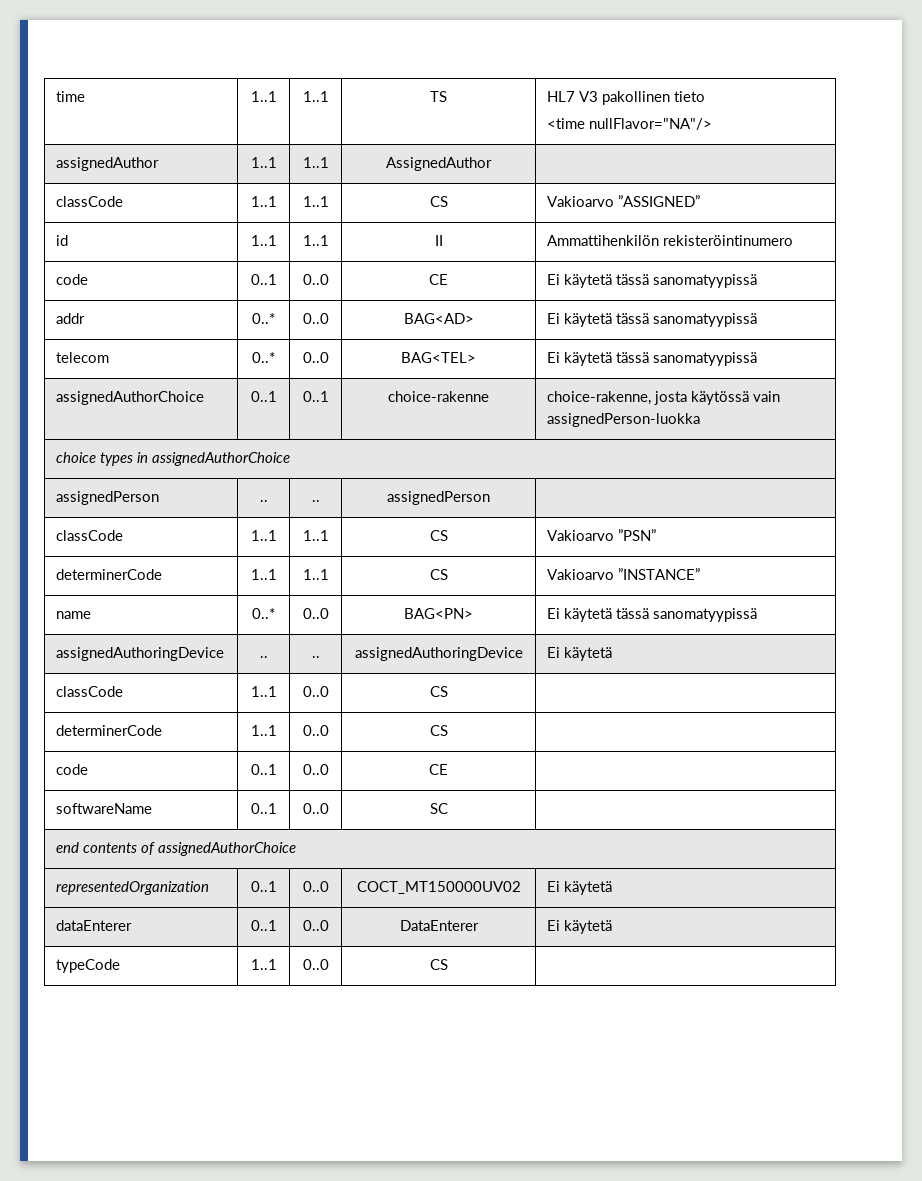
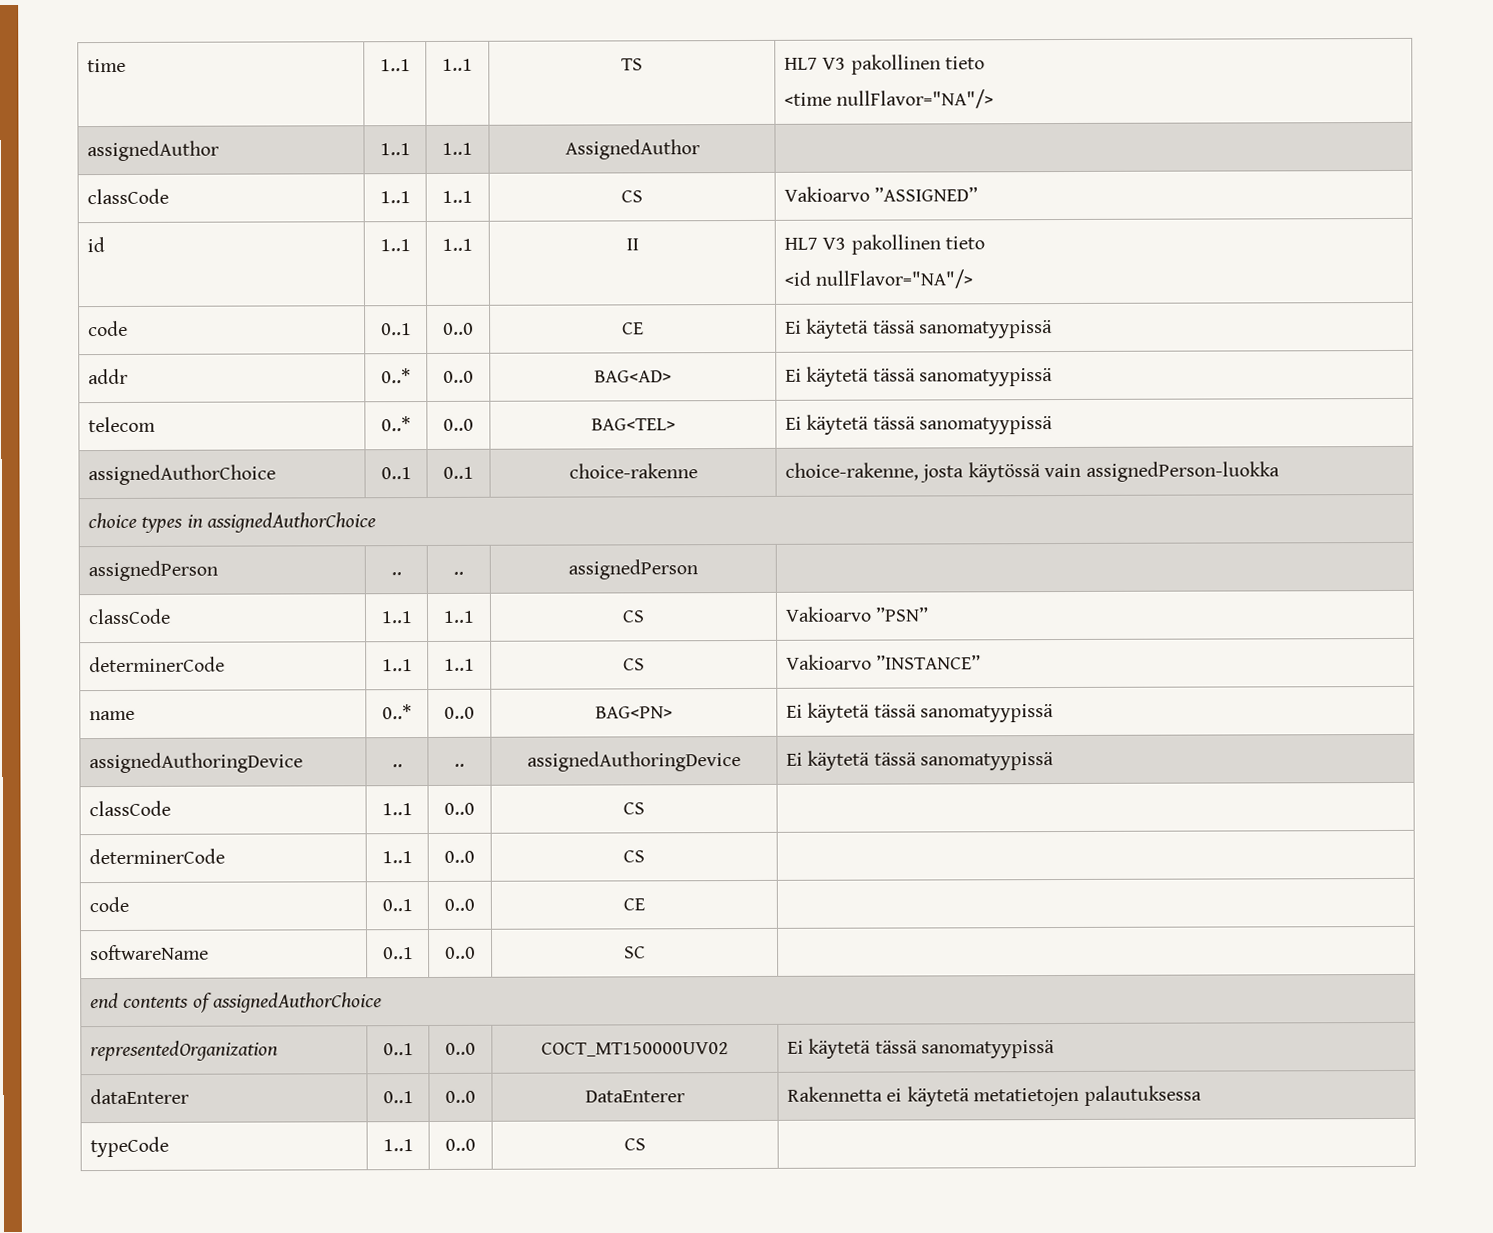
[547,235,794,246] Ammattihenkilön rekisteröintinumero -> [783,234,986,255] [783,269,974,289] HL7 V3 pakollinen tieto // <id nullFlavor="NA"/>
(613, 654) none -> [873,752,1055,771] tässä sanomatyypissä
(613, 888) none -> [874,1040,1056,1059] tässä sanomatyypissä
[547,920,613,934] Ei käytetä -> [786,1085,1202,1107] Rakennetta ei käytetä metatietojen palautuksessa

